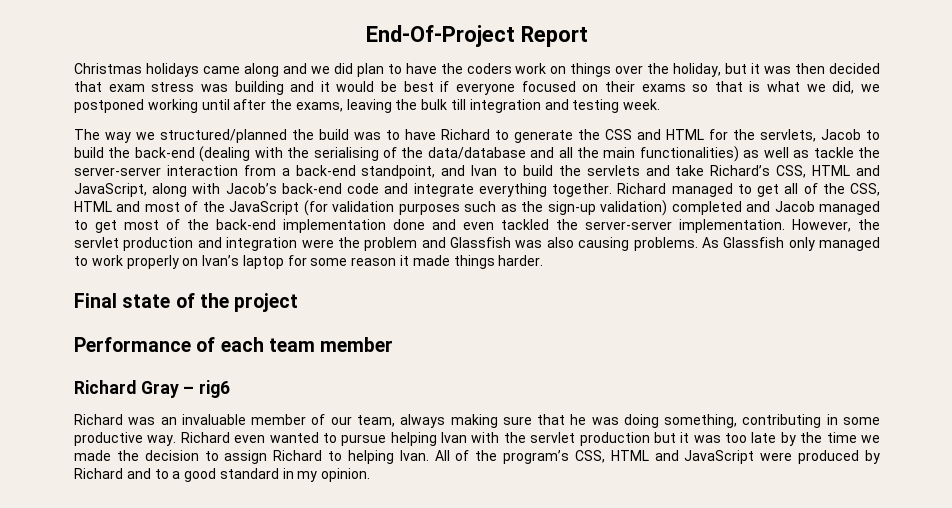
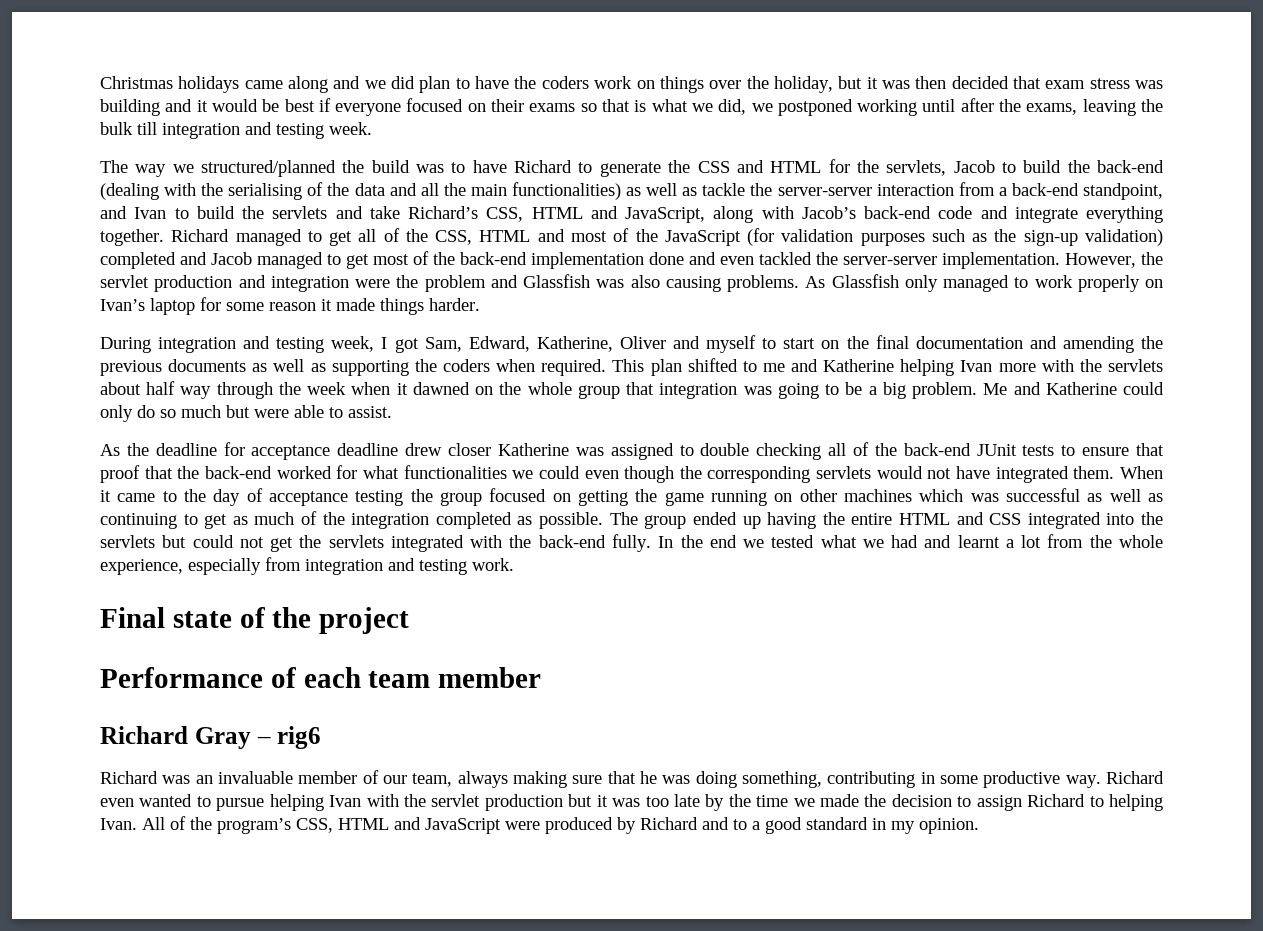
[366,25,588,47] End-Of-Project Report // -> (100, 82) none
[427,147,526,159] data/database -> [354,183,385,196] data
(544, 260) none -> [100,335,1163,353] [100,358,1163,376] [100,381,1165,399] [100,405,392,422] [100,442,1165,460] [100,465,1163,483] [100,488,1164,506] [100,511,1163,529] [100,534,1163,552] [100,557,514,575] // During integration and testing week, I got Sam, Edward, Katherine, Oliver and myself to start on the final documentation and amending the previous documents as well as supporting the coders when required. This plan shifted to me and Katherine helping Ivan more with the servlets about half way through the week when it dawned on the whole group that integration was going to be a big problem. Me and Katherine could only do so much but were able to assist. // As the deadline for acceptance deadline drew closer Katherine was assigned to double checking all of the back-end JUnit tests to ensure that proof that the back-end worked for what functionalities we could even though the corresponding servlets would not have integrated them. When it came to the day of acceptance testing the group focused on getting the game running on other machines which was successful as well as continuing to get as much of the integration completed as possible. The group ended up having the entire HTML and CSS integrated into the servlets but could not get the servlets integrated with the back-end fully. In the end we tested what we had and learnt a lot from the whole experience, especially from integration and testing work.

